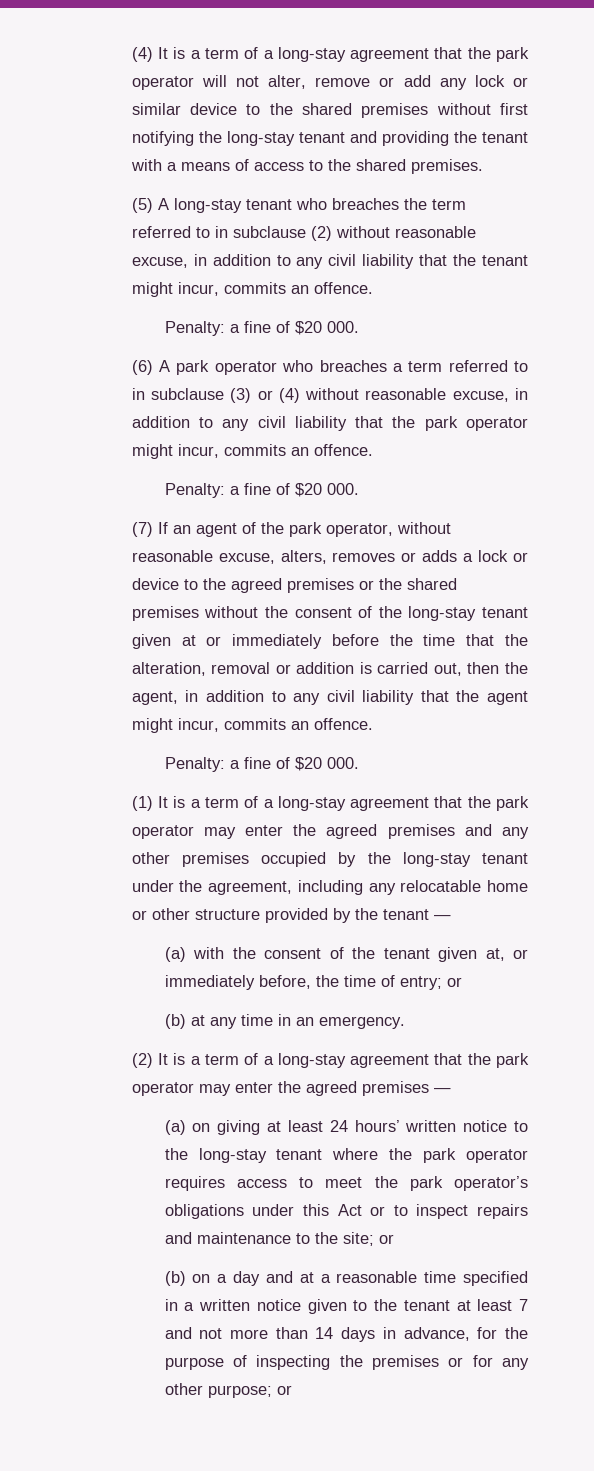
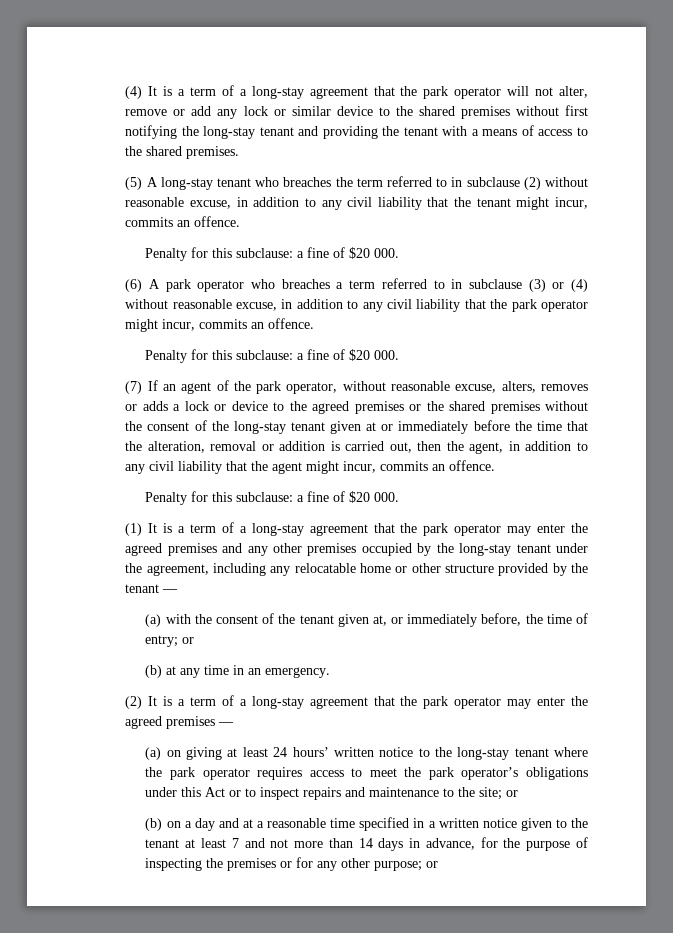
[164,321,225,336] Penalty: -> [145,247,294,261] Penalty for this subclause:
[164,483,225,498] Penalty: -> [145,349,294,363] Penalty for this subclause:
[164,757,225,772] Penalty: -> [145,491,294,505] Penalty for this subclause:

